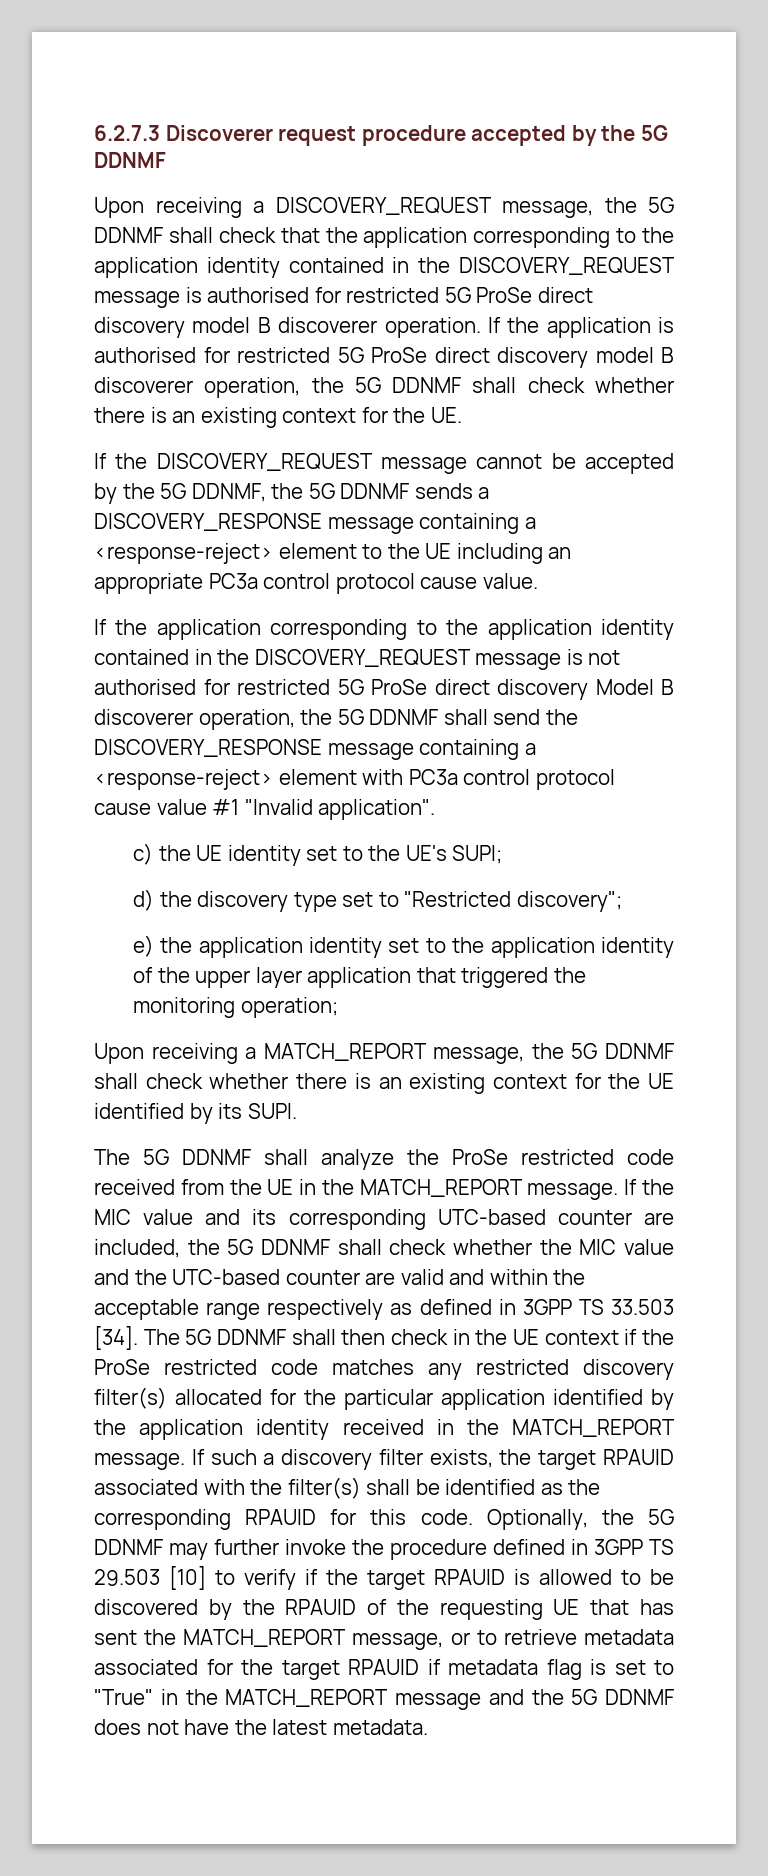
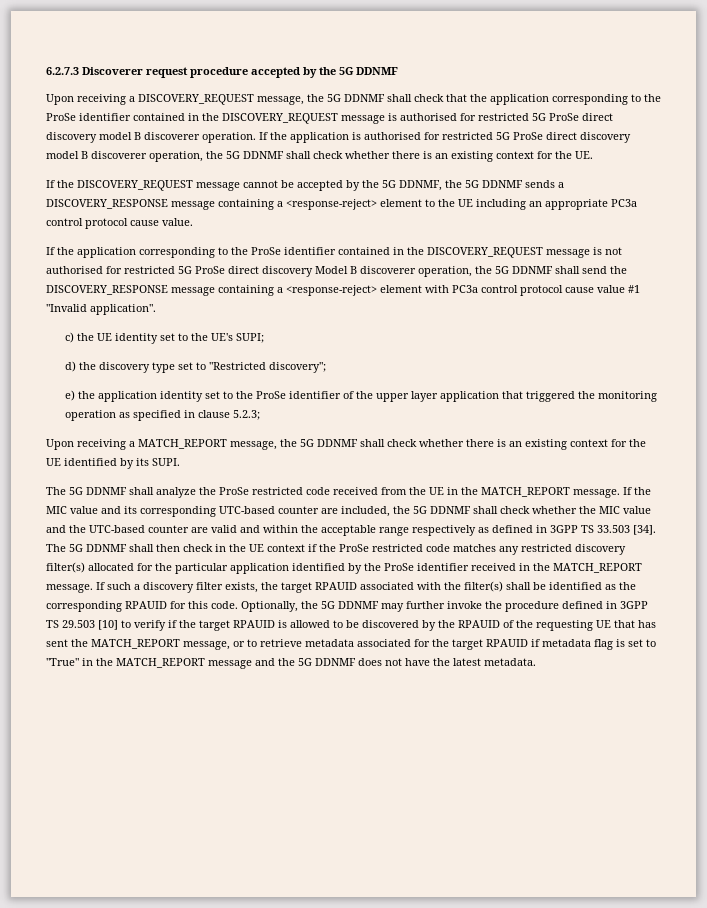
[94,257,280,278] application identity -> [46,113,131,121] ProSe identifier
[487,619,674,640] application identity -> [251,247,336,255] ProSe identifier
[490,937,675,958] application identity -> [255,391,341,399] ProSe identifier
[240,997,338,1018] operation; -> [64,410,260,421] operation as specified in clause 5.2.3;
[139,1419,330,1440] application identity -> [384,563,469,571] ProSe identifier

